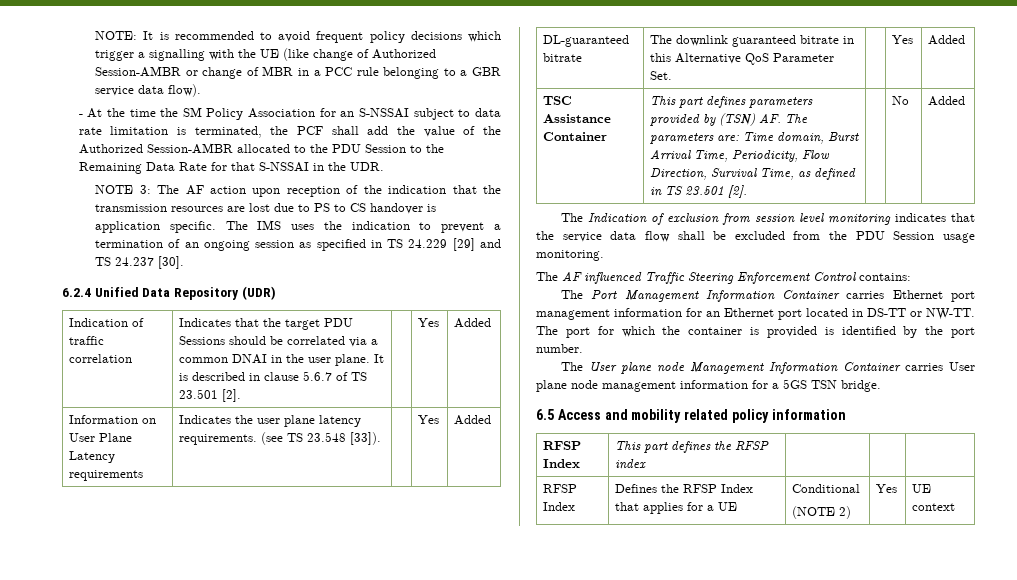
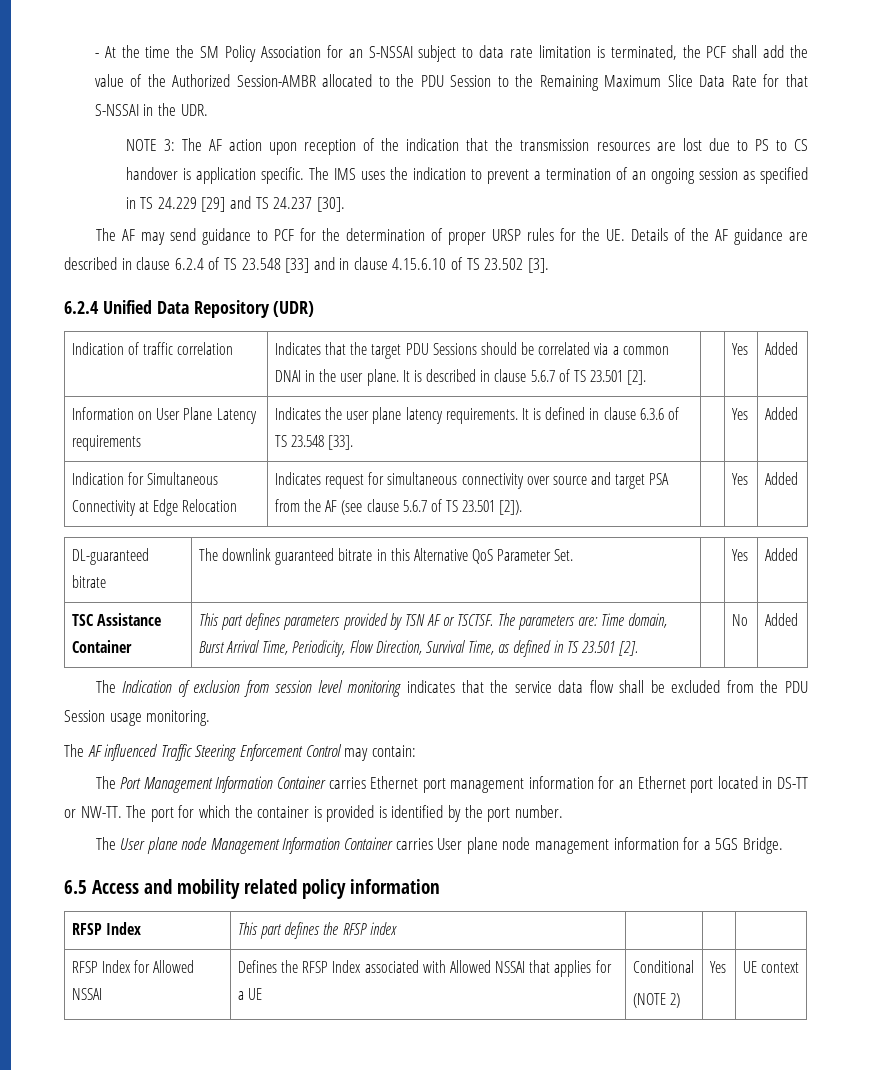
[95,31,501,43] [95,48,437,61] [95,66,502,79] [95,84,202,97] NOTE: It is recommended to avoid frequent policy decisions which trigger a signalling with the UE (like change of Authorized Session-AMBR or change of MBR in a PCC rule belonging to a GBR service data flow). // -> (94, 55) none
(142, 168) none -> [604,74,693,87] Maximum Slice
(185, 262) none -> [95,228,808,245] [64,257,549,273] // The AF may send guidance to PCF for the determination of proper URSP rules for the UE. Details of the AF guidance are described in clause 6.2.4 of TS 23.548 [33] and in clause 4.15.6.10 of TS 23.502 [3].
[261,432,382,445] (see TS 23.548 [33]). -> [521,407,680,420] [274,435,354,450] [731,408,748,420] [764,407,798,420] [71,472,219,485] [71,499,238,516] [274,472,670,489] [274,499,523,515] It is defined in clause 6.3.6 of TS 23.548 [33]. | | Yes | Added // Indication for Simultaneous Connectivity at Edge Relocation | Indicates request for simultaneous connectivity over source and target PSA from the AF (see clause 5.6.7 of TS 23.501 [2]).
[719,113,782,126] (TSN) AF. -> [404,614,494,626] TSN AF or TSCTSF.
[859,273,911,281] contains: -> [344,745,416,761] may contain:
[811,380,881,392] TSN bridge. -> [742,837,783,854] Bridge.
(576, 506) none -> [134,960,195,973] [71,988,102,1000] for Allowed NSSAI
(754, 488) none -> [364,960,526,973] associated with Allowed NSSAI

